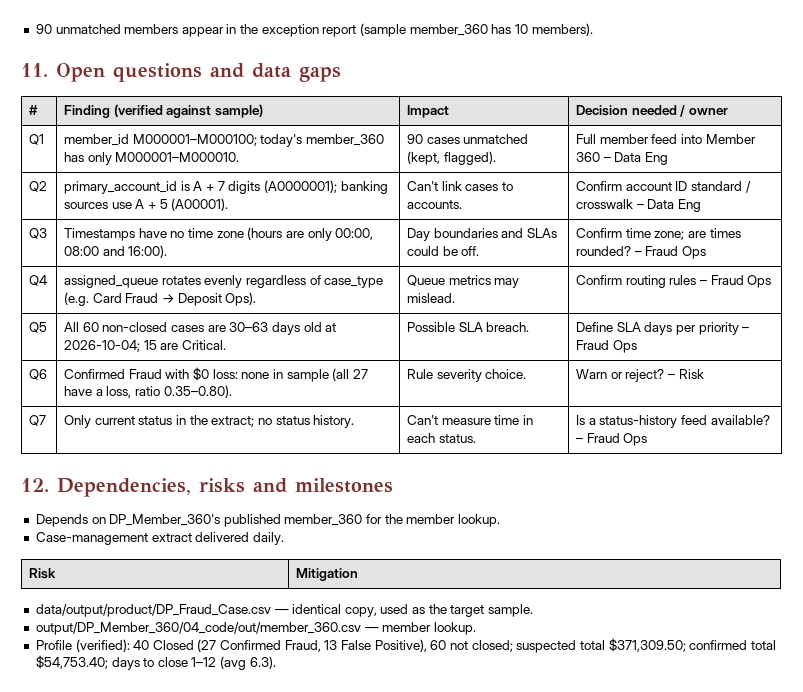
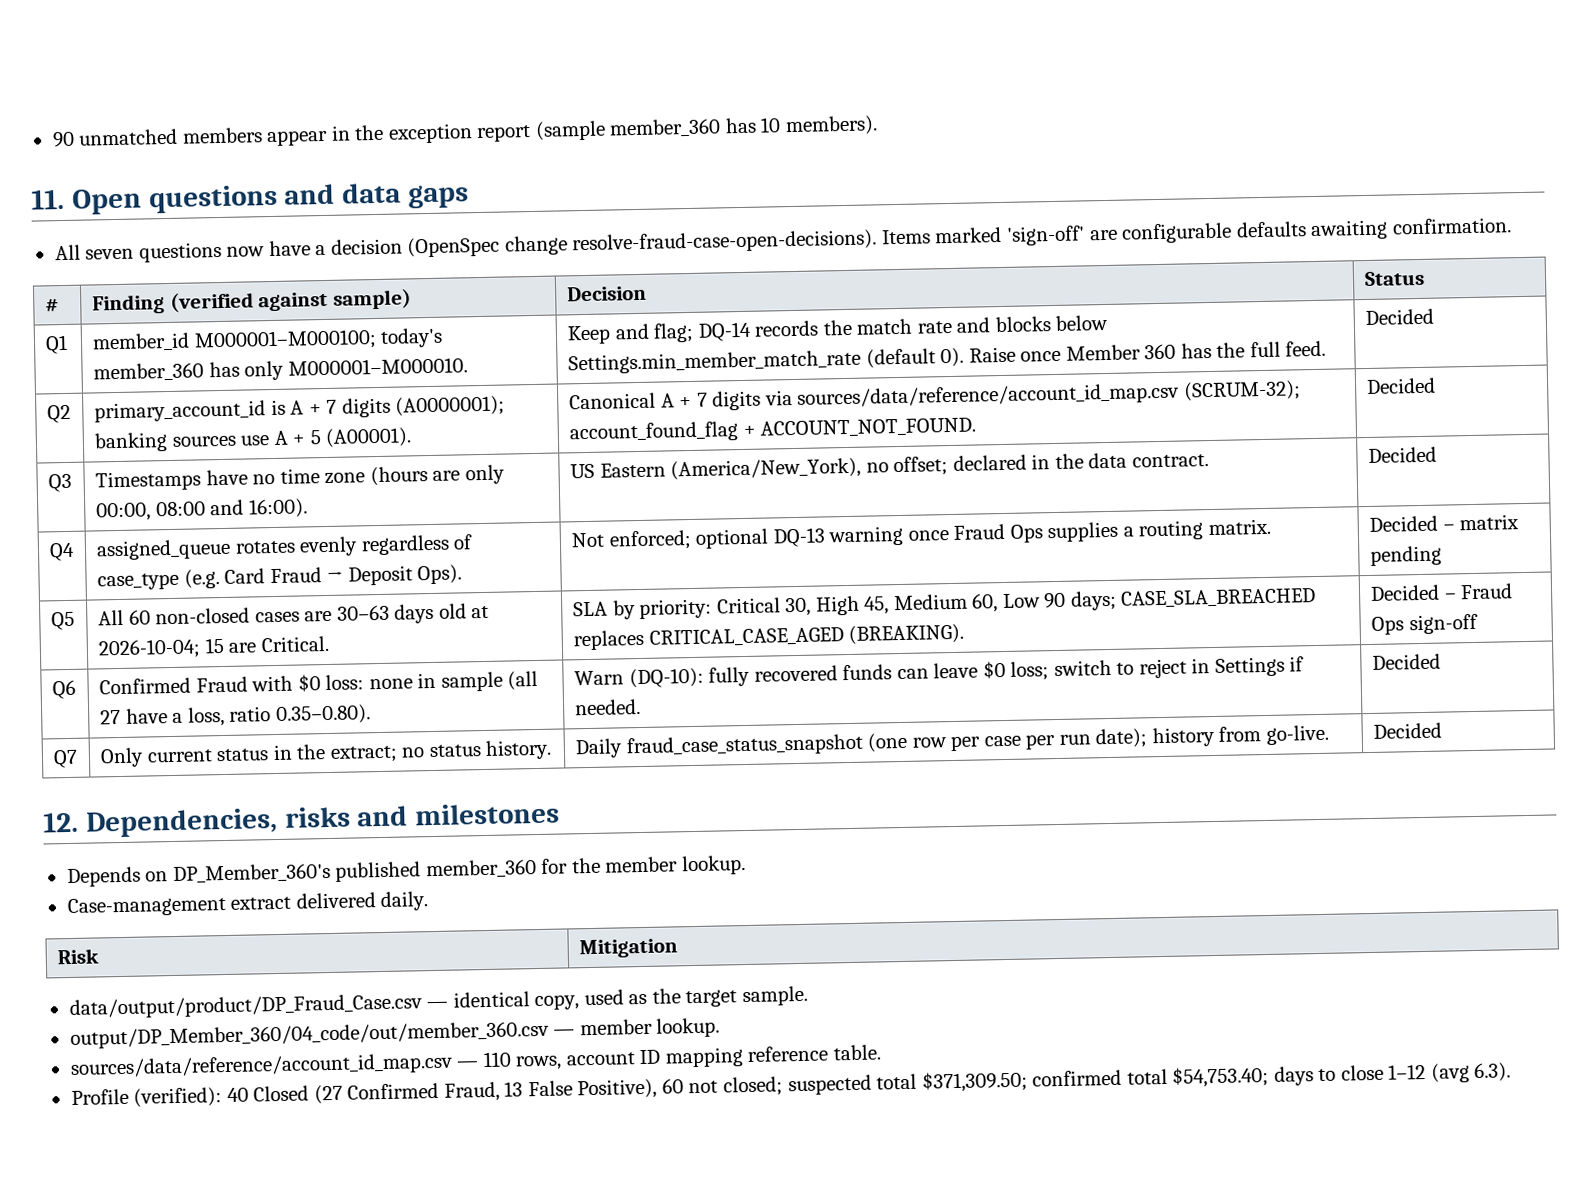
(341, 74) none -> [54,217,1512,263] // All seven questions now have a decision (OpenSpec change resolve-fraud-case-open-decisions). Items marked 'sign-off' are configurable defaults awaiting confirmation.
[407,105,450,118] [576,105,728,117] Impact | Decision needed / owner -> [566,285,647,302] [1363,270,1425,287] Decision | Status
[407,134,529,144] [407,151,496,165] [576,134,756,144] [576,152,668,165] 90 cases unmatched (kept, flagged). | Full member feed into Member 360 – Data Eng -> [566,314,1109,345] [567,340,1327,375] [1364,308,1434,326] Keep and flag; DQ-14 records the match rate and blocks below Settings.min_member_match_rate (default 0). Raise once Member 360 has the full feed. | Decided
[407,181,513,191] [407,200,463,209] [576,181,751,193] [576,199,701,212] Can't link cases to accounts. | Confirm account ID standard / crosswalk – Data Eng -> [568,380,1301,411] [568,417,977,444] [1365,377,1436,395] Canonical A + 7 digits via sources/data/reference/account_id_map.csv (SCRUM-32); account_found_flag + ACCOUNT_NOT_FOUND. | Decided
[407,228,557,241] [407,246,480,256] [576,228,741,240] [576,246,706,259] Day boundaries and SLAs could be off. | Confirm time zone; are times rounded? – Fraud Ops -> [569,452,1209,481] [1367,446,1437,463] US Eastern (America/New_York), no offset; declared in the data contract. | Decided
[407,275,520,288] [407,293,456,303] [576,275,772,288] Queue metrics may mislead. | Confirm routing rules – Fraud Ops -> [570,518,1271,551] [1368,514,1520,532] [1369,545,1442,566] Not enforced; optional DQ-13 warning once Fraud Ops supplies a routing matrix. | Decided – matrix pending
[407,322,530,332] [576,322,750,335] [576,340,637,353] Possible SLA breach. | Define SLA days per priority – Fraud Ops -> [572,588,1317,620] [572,623,965,651] [1369,583,1514,601] [1370,613,1478,635] SLA by priority: Critical 30, High 45, Medium 60, Low 90 days; CASE_SLA_BREACHED replaces CRITICAL_CASE_AGED (BREAKING). | Decided – Fraud Ops sign-off
[407,369,527,382] [576,369,704,382] Rule severity choice. | Warn or reject? – Risk -> [573,656,1305,689] [573,699,641,716] [1371,653,1441,670] Warn (DQ-10): fully recovered funds can leave $0 loss; switch to reject in Settings if needed. | Decided
[407,415,533,425] [407,433,476,443] [576,415,770,428] [576,433,648,446] Can't measure time in each status. | Is a status-history feed available? – Fraud Ops -> [574,724,1329,759] [1372,722,1442,739] Daily fraud_case_status_snapshot (one row per case per run date); history from go-live. | Decided
(476, 628) none -> [69,1044,881,1080] // sources/data/reference/account_id_map.csv — 110 rows, account ID mapping reference table.

